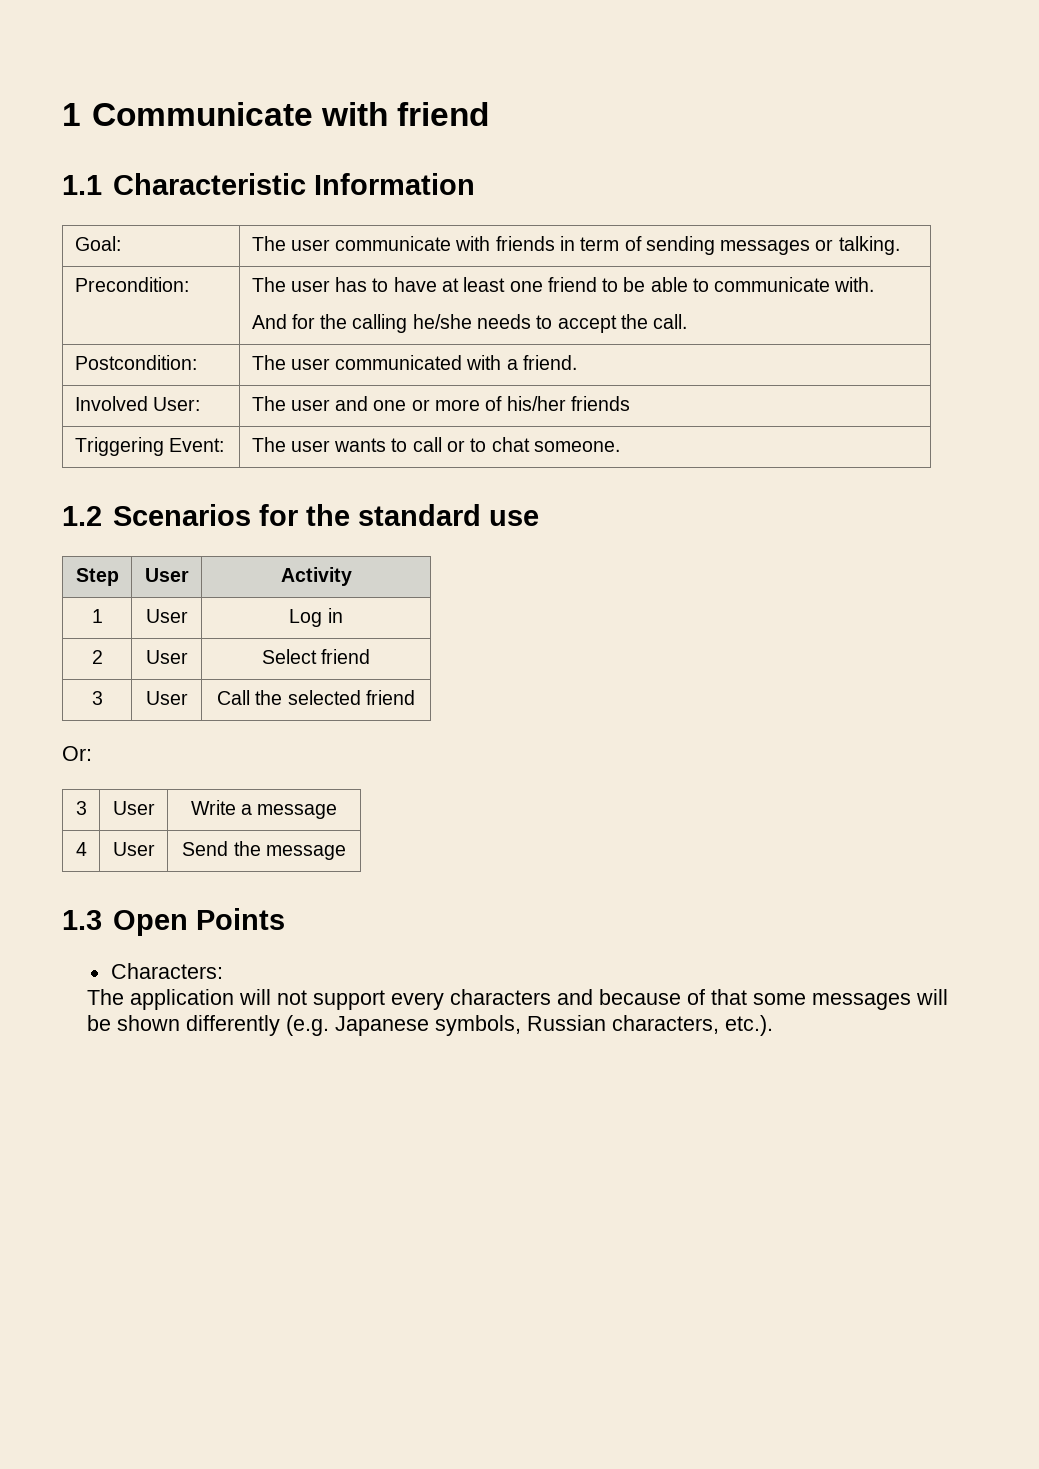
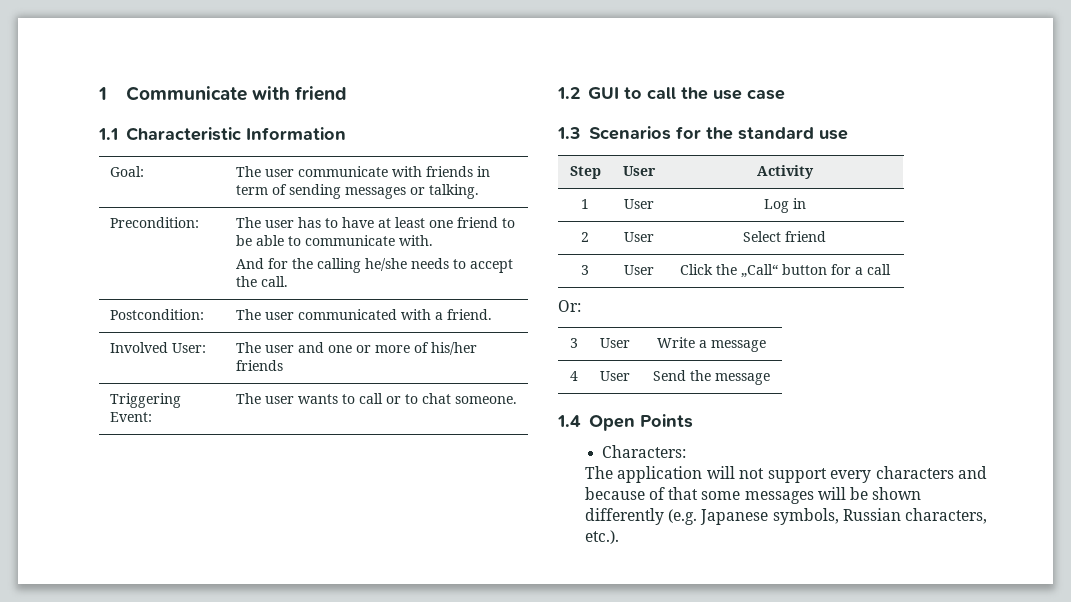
(102, 516) none -> [587,87,785,100] [557,127,581,139] GUI to call the use case // 1.3
[217,690,415,705] Call the selected friend -> [679,264,891,278] Click the „Call“ button for a call
[62,910,102,930] 1.3 -> [557,415,581,427] 1.4

